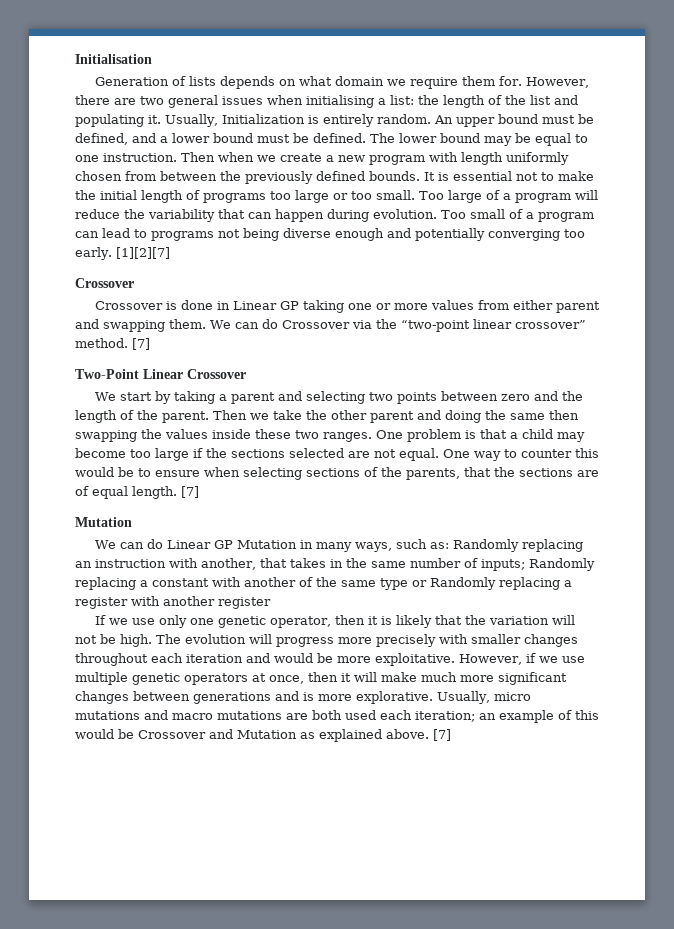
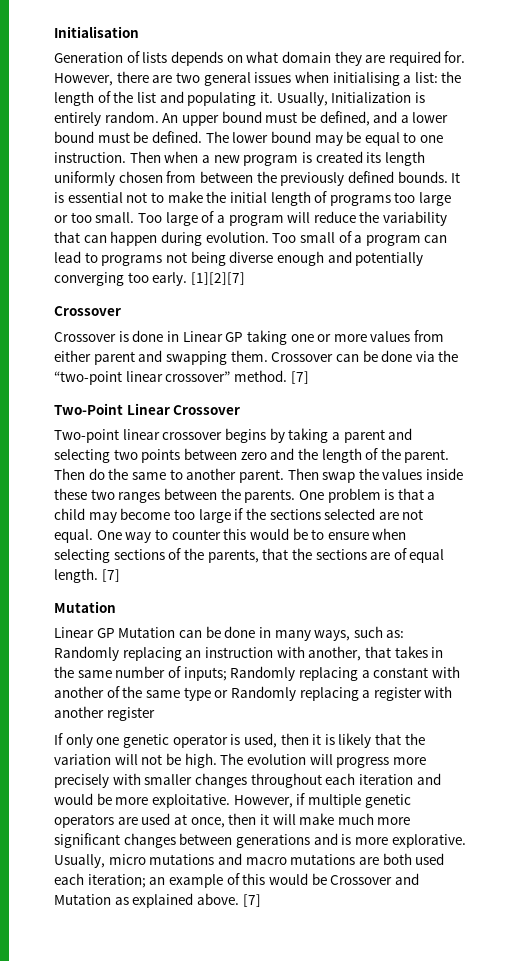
[386,76,495,89] we require them -> [334,51,441,66] they are required
[257,153,322,162] we create -> (199, 157) none
[429,152,458,162] with -> [301,151,382,163] is created its
[210,319,350,329] We can do Crossover -> [271,350,413,362] Crossover can be done
[94,392,152,401] We start -> [54,428,266,443] Two-point linear crossover begins
[250,410,579,423] [75,430,137,442] we take the other parent and doing the same then swapping -> [88,468,356,483] do the same to another parent. Then swap
[323,432,372,442] ranges. -> [118,488,296,503] ranges between the parents.
[94,539,297,549] We can do Linear GP Mutation -> [54,626,256,638] Linear GP Mutation can be done
[108,618,155,625] we use -> (63, 739) none
[269,616,331,628] operator, -> [172,733,277,748] operator is used,
[538,656,585,663] we use -> (306, 799) none
(248, 679) none -> [117,813,171,825] are used

